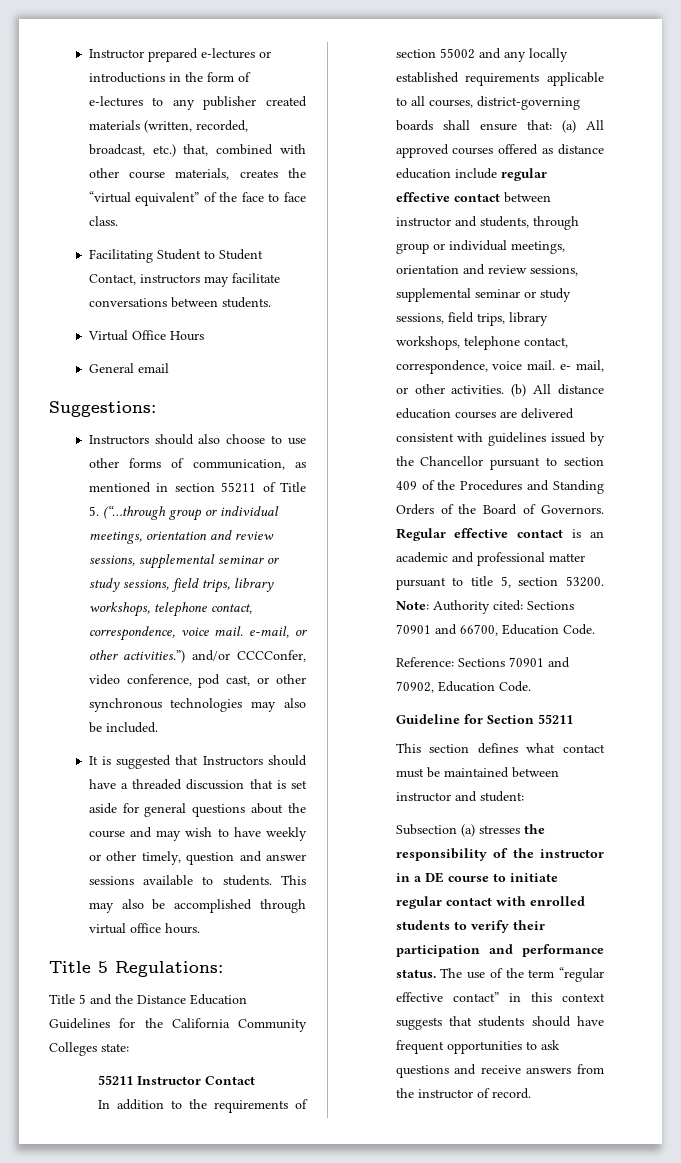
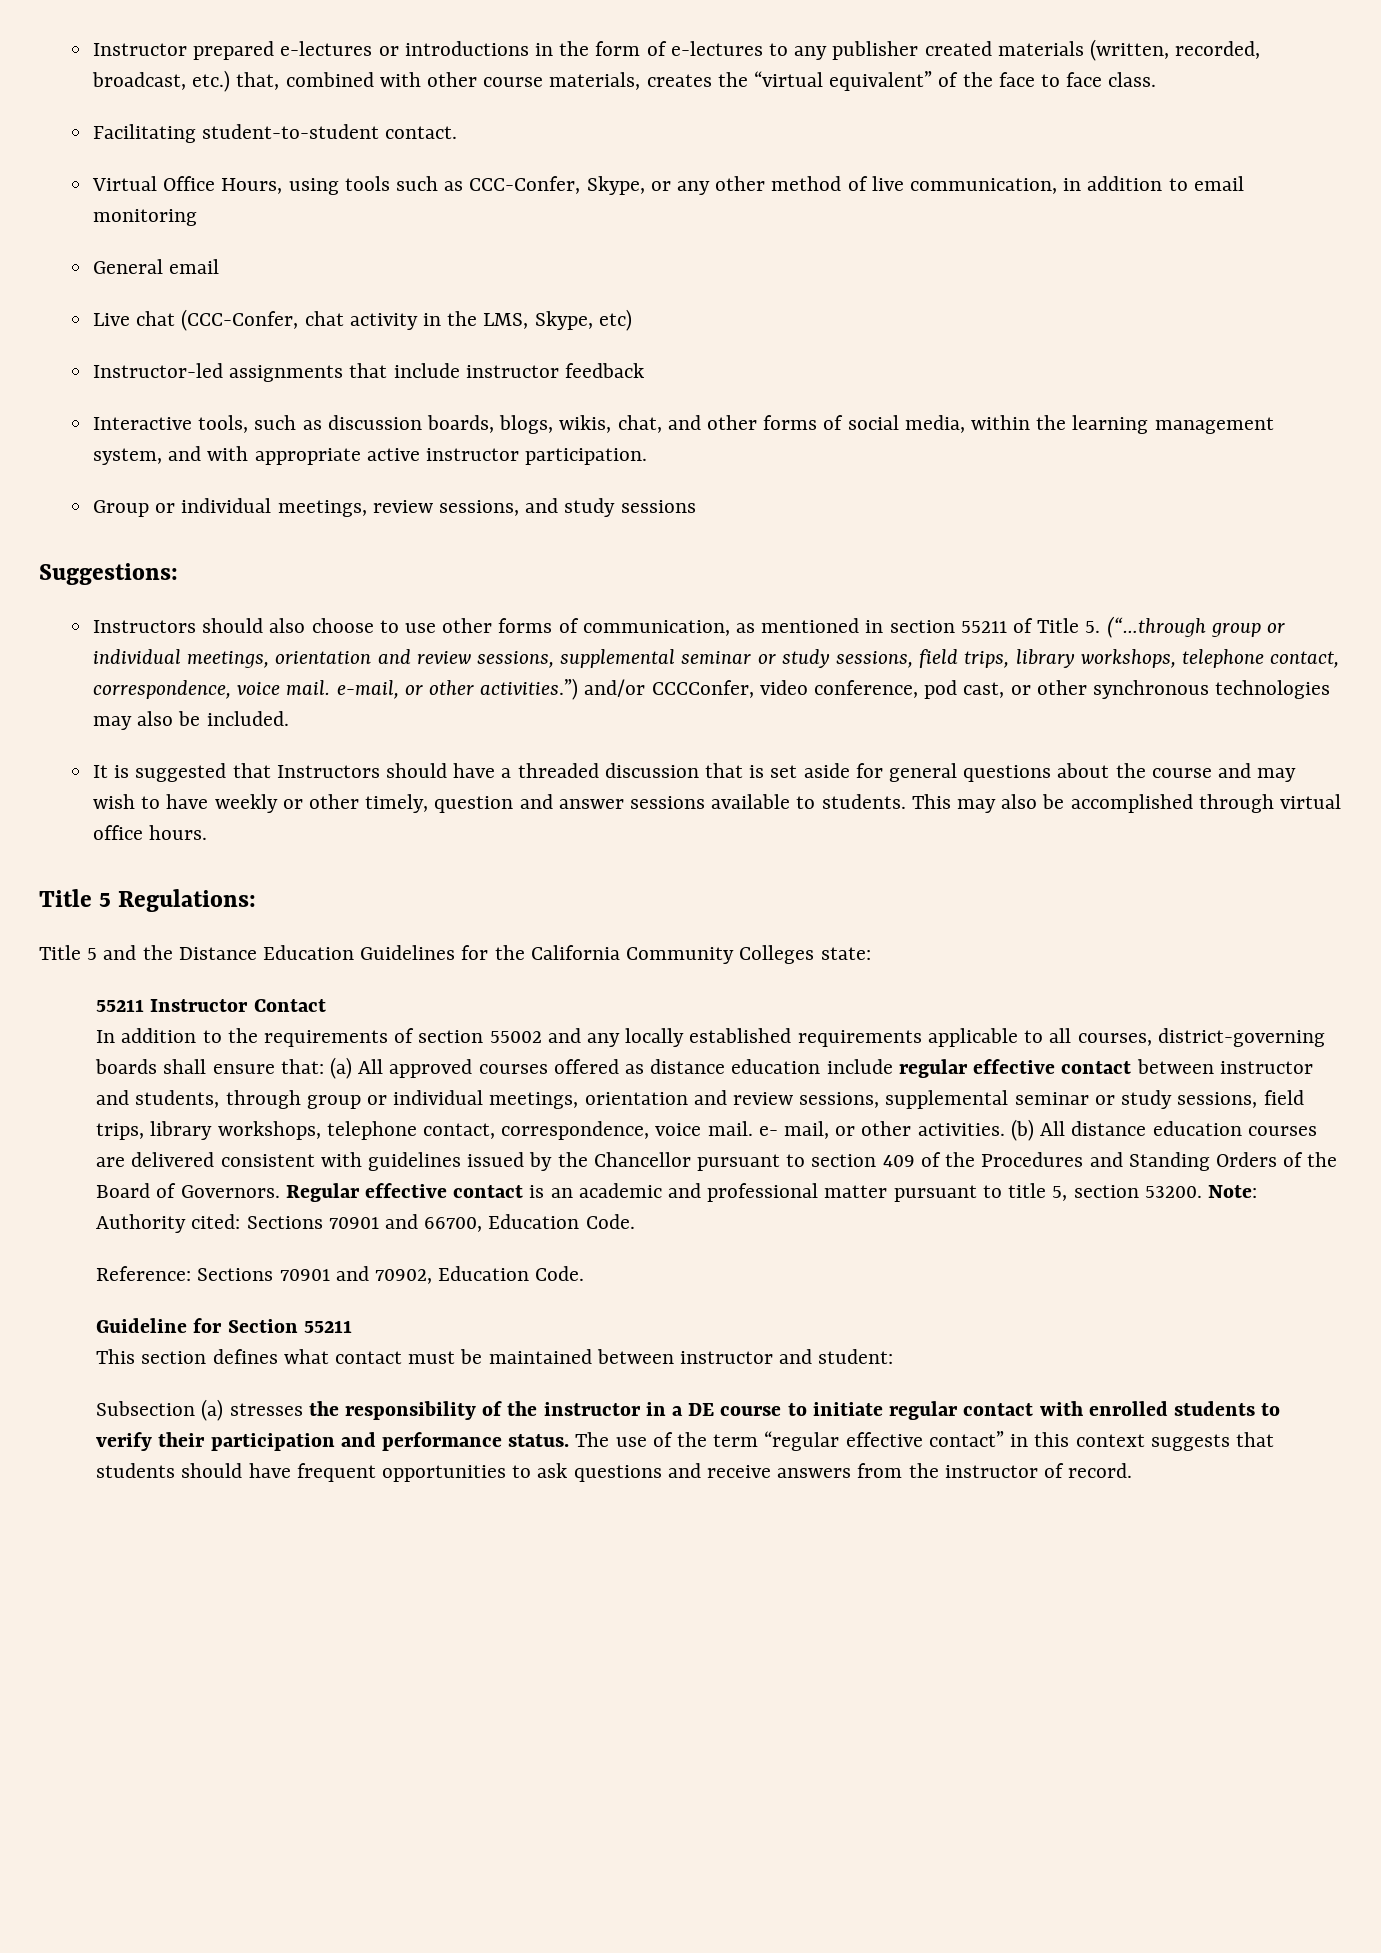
[156,249,263,260] [88,273,280,287] [88,297,271,308] [87,330,204,341] [88,363,169,373] Student to Student Contact, instructors may facilitate conversations between students. // Virtual Office Hours // General email -> [202,124,458,139] [91,176,1244,195] [92,209,197,226] [92,259,220,274] [92,309,632,331] [92,363,644,382] [92,415,1274,434] [92,446,648,465] [92,498,696,517] student-to-student contact. // Virtual Office Hours, using tools such as CCC-Confer, Skype, or any other method of live communication, in addition to email monitoring // General email // Live chat (CCC-Confer, chat activity in the LMS, Skype, etc) // Instructor-led assignments that include instructor feedback // Interactive tools, such as discussion boards, blogs, wikis, chat, and other forms of social media, within the learning management system, and with appropriate active instructor participation. // Group or individual meetings, review sessions, and study sessions

